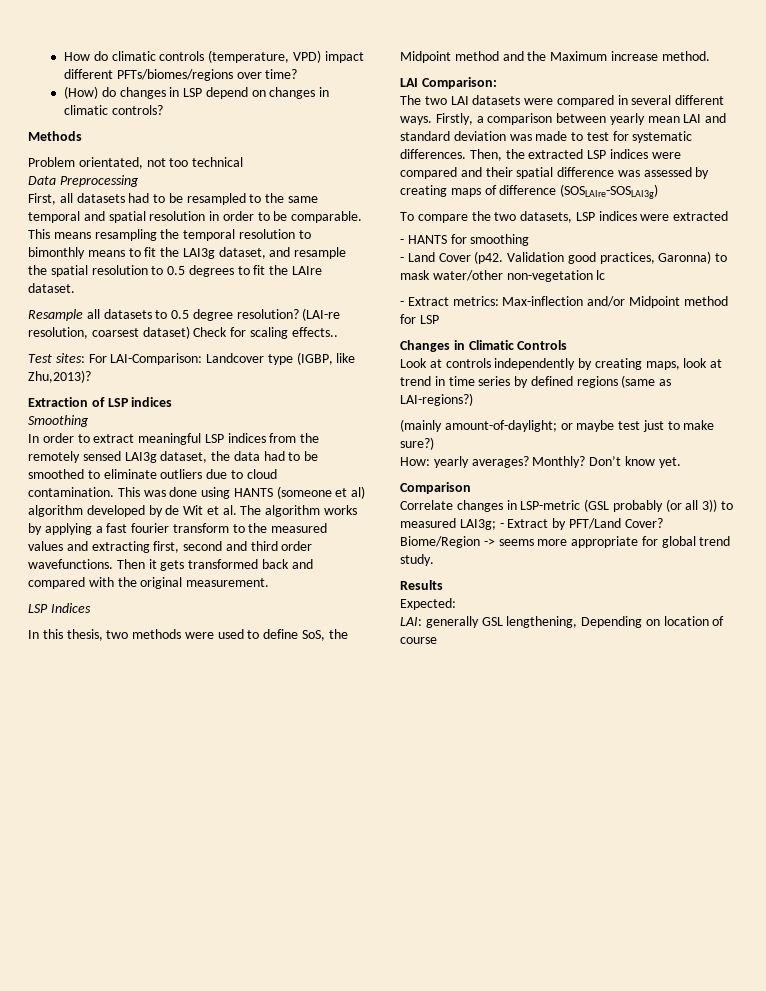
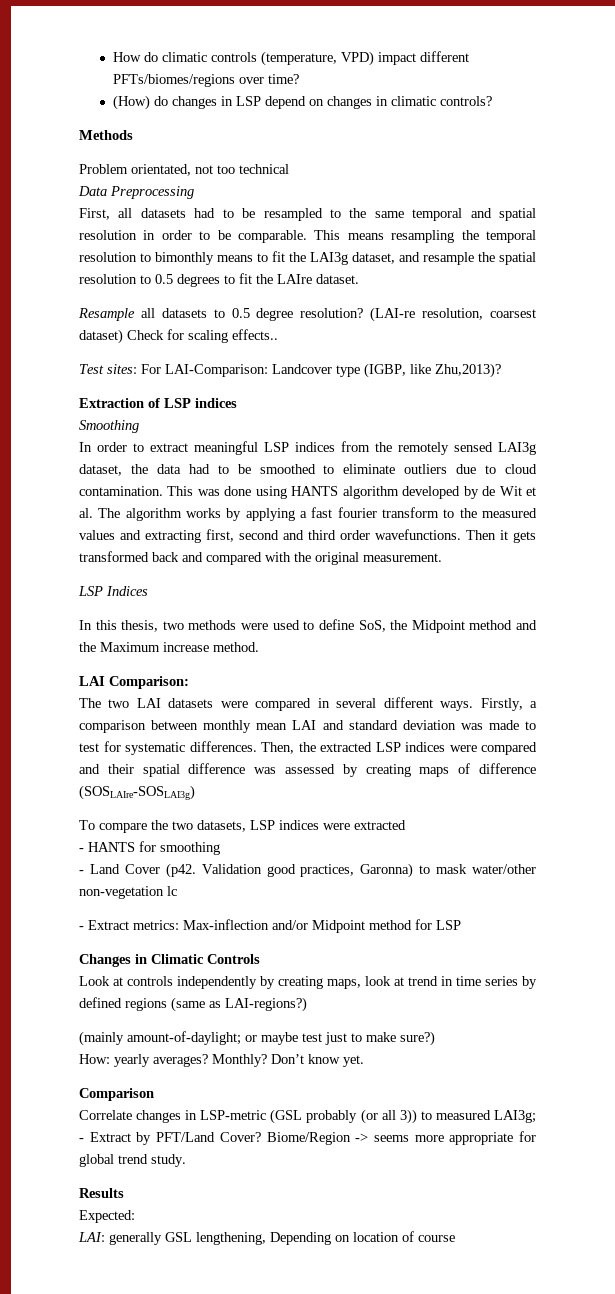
[276,486,366,499] (someone et al) -> (339, 491) none
[609,113,645,125] yearly -> [203,720,252,733] monthly

